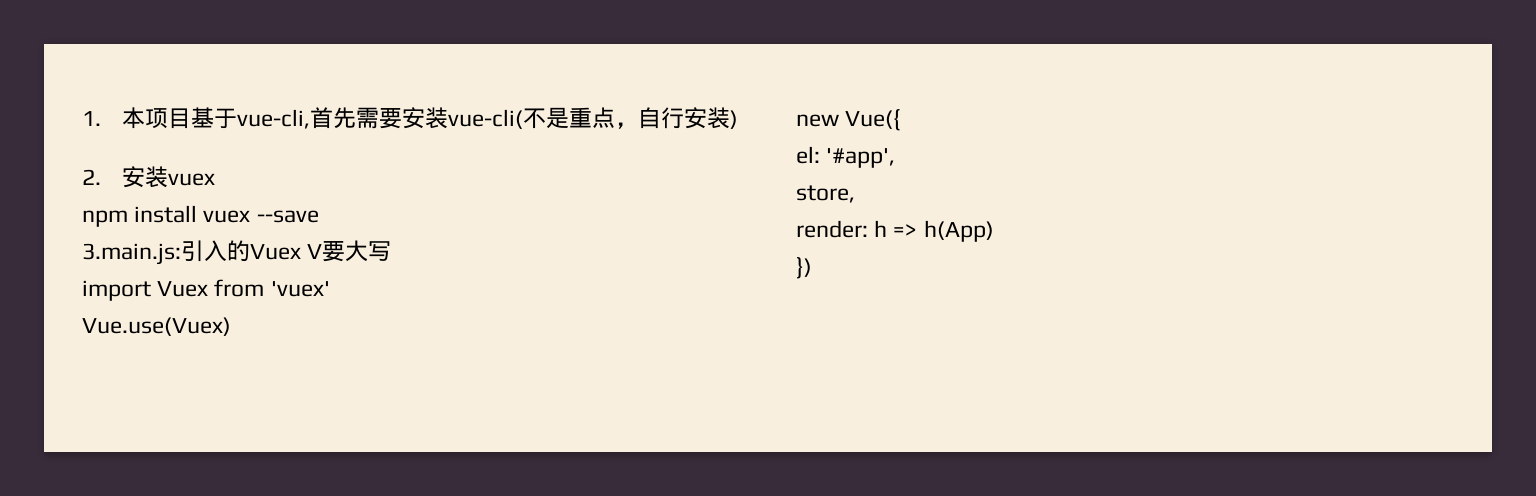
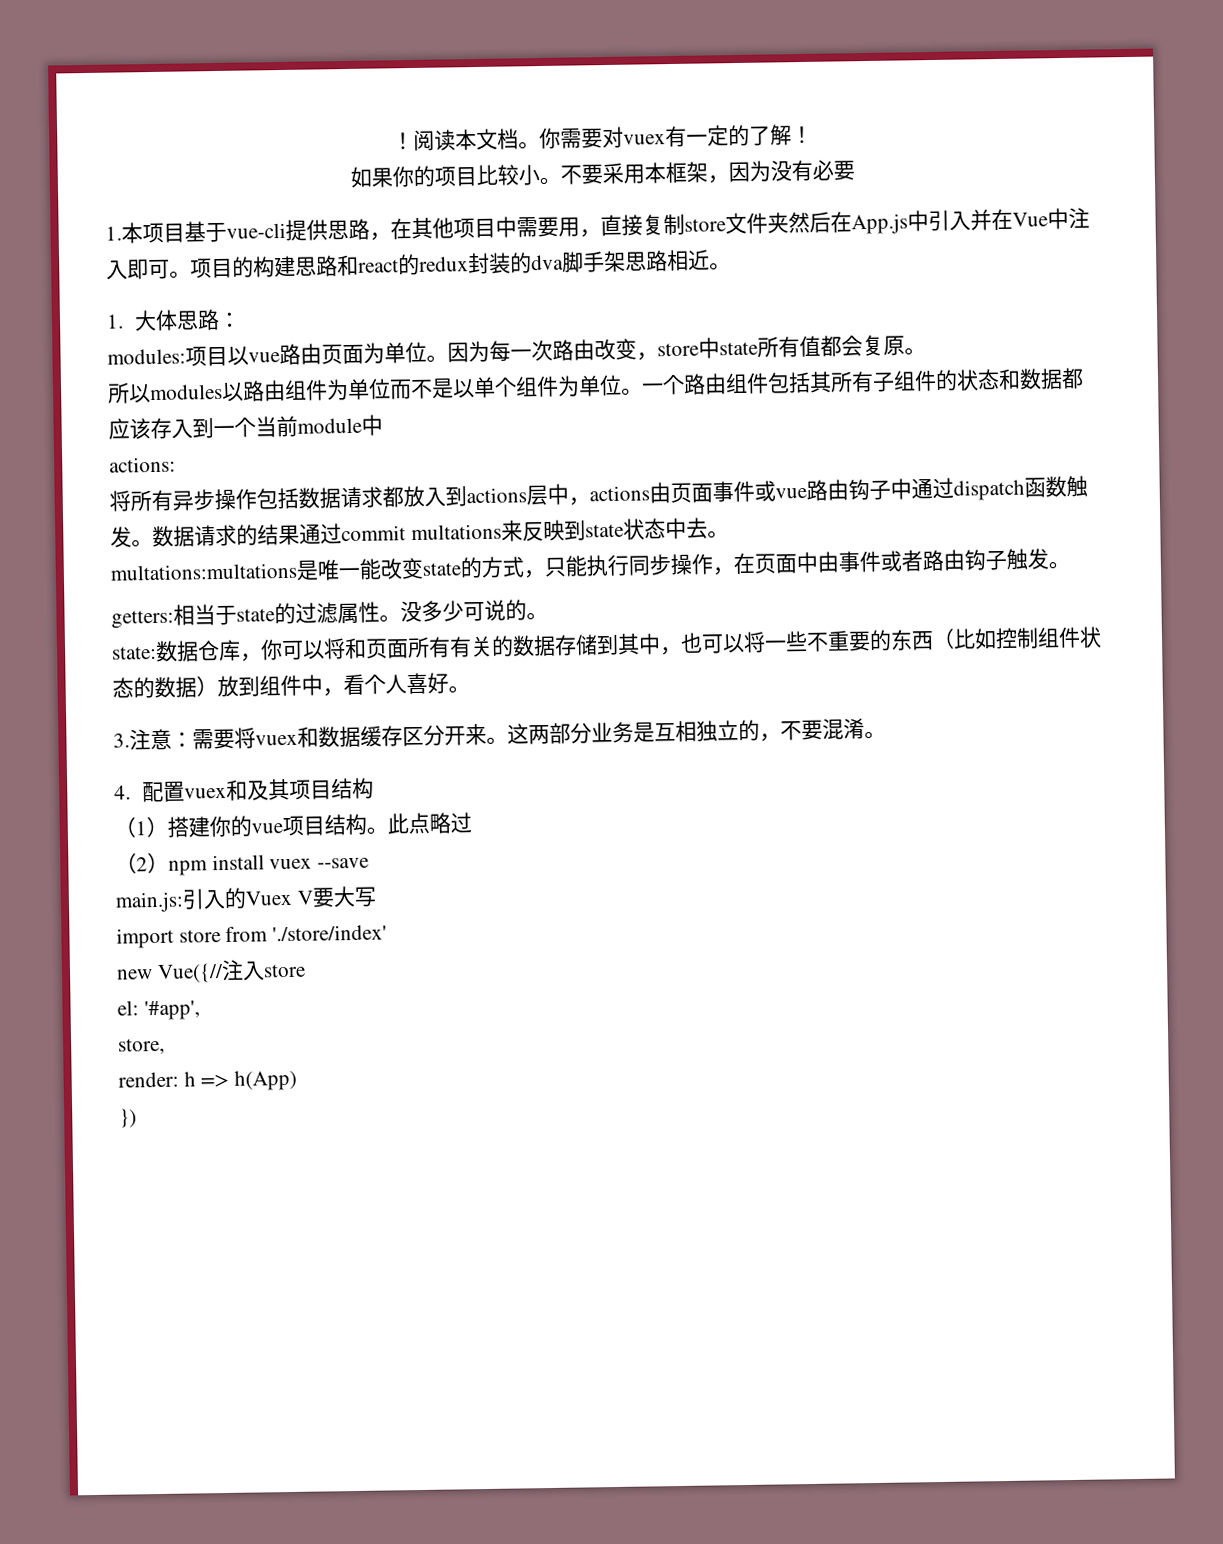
[82,107,738,129] [82,166,215,188] 1.本项目基于vue-cli,首先需要安装vue-cli(不是重点，自行安装) // 2.安装vuex // -> [391,124,813,151] [349,159,855,188] [105,207,1090,244] [106,249,731,280] [106,308,241,332] [107,334,926,367] [107,367,1084,404] [108,414,383,440] [109,456,176,473] [109,475,1088,512] [110,517,729,548] [110,548,1070,581] [111,599,548,629] [112,626,1102,662] [112,672,470,699] [113,718,886,751] [114,777,374,803] [114,812,472,838] [115,852,169,874] ！阅读本文档。你需要对vuex有一定的了解！ // 如果你的项目比较小。不要采用本框架，因为没有必要 // 1.本项目基于vue-cli提供思路，在其他项目中需要用，直接复制store文件夹然后在App.js中引入并在Vue中注入即可。项目的构建思路和react的redux封装的dva脚手架思路相近。 // 1.大体思路： // modules:项目以vue路由页面为单位。因为每一次路由改变，store中state所有值都会复原。 // 所以modules以路由组件为单位而不是以单个组件为单位。一个路由组件包括其所有子组件的状态和数据都应该存入到一个当前module中 // actions: // 将所有异步操作包括数据请求都放入到actions层中，actions由页面事件或vue路由钩子中通过dispatch函数触发。数据请求的结果通过commit multations来反映到state状态中去。 // multations:multations是唯一能改变state的方式，只能执行同步操作，在页面中由事件或者路由钩子触发。 // getters:相当于state的过滤属性。没多少可说的。 // state:数据仓库，你可以将和页面所有有关的数据存储到其中，也可以将一些不重要的东西（比如控制组件状态的数据）放到组件中，看个人喜好。 // 3.注意：需要将vuex和数据缓存区分开来。这两部分业务是互相独立的，不要混淆。 // 4.配置vuex和及其项目结构 // （1）搭建你的vue项目结构。此点略过 // （2）
[82,243,181,265] 3.main.js: -> [115,891,184,913] main.js:
[157,279,330,297] [82,317,231,336] [796,109,902,131] Vuex from 'vuex' // Vue.use(Vuex) // new Vue({ -> [178,924,388,943] [116,959,306,984] store from './store/index' // new Vue({//注入store

